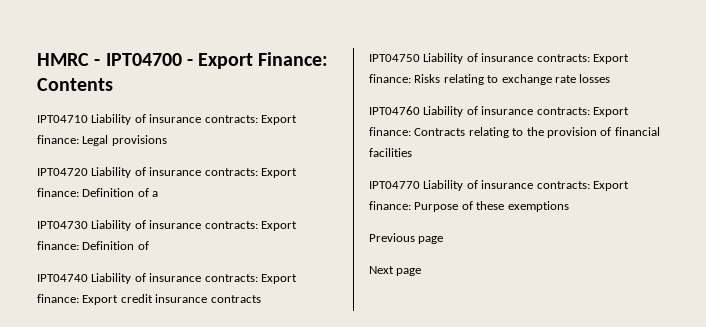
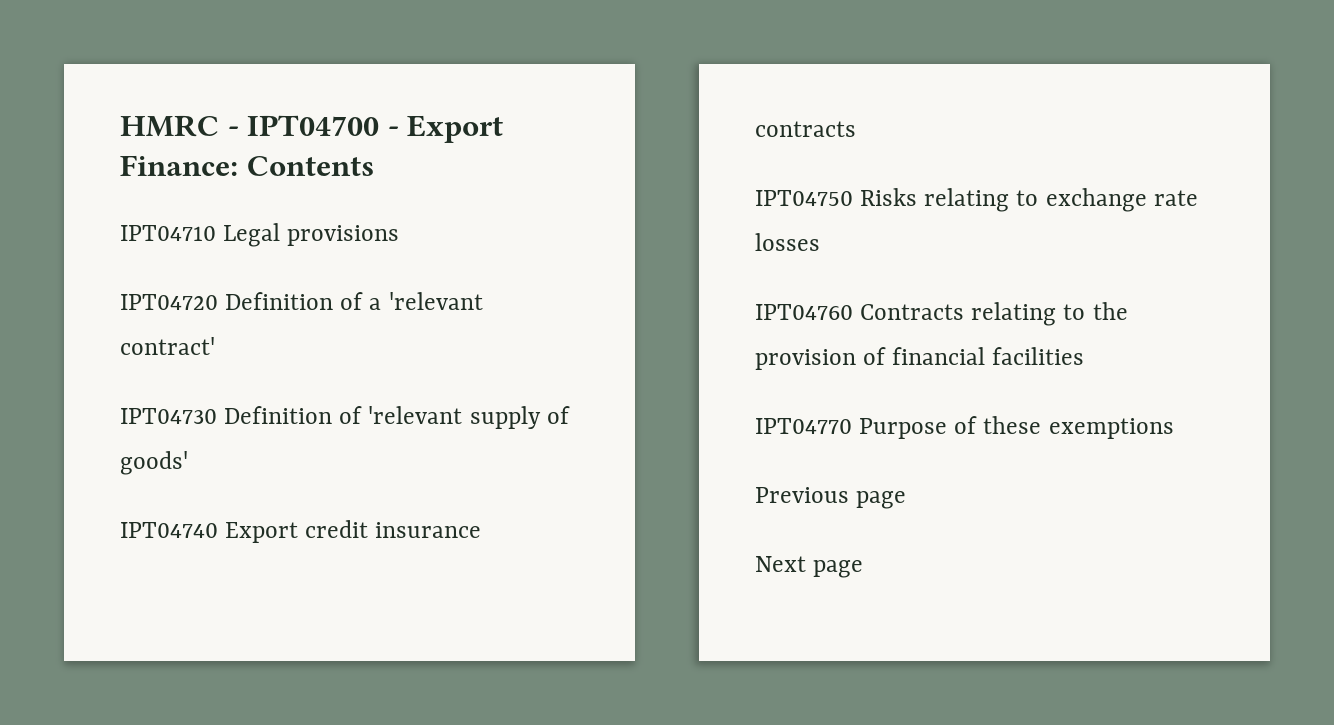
[91,114,297,125] [37,135,167,146] [37,167,297,178] [37,188,79,197] Liability of insurance contracts: Export finance: Legal provisions // IPT04720 Liability of insurance contracts: Export finance: -> [223,223,400,247] [120,294,218,310] Legal provisions // IPT04720
(159, 194) none -> [388,292,483,310] [120,337,215,355] 'relevant contract'
[91,220,297,231] [37,241,149,250] [37,273,297,284] [37,294,79,303] Liability of insurance contracts: Export finance: Definition of // IPT04740 Liability of insurance contracts: Export finance: -> [224,406,570,429] [120,451,188,475] [120,522,218,538] Definition of 'relevant supply of goods' // IPT04740
[423,53,629,64] [369,74,411,83] Liability of insurance contracts: Export finance: -> (853, 198) none
[423,106,629,117] [369,127,411,136] Liability of insurance contracts: Export finance: -> (853, 312) none
[423,180,629,191] [369,201,411,210] Liability of insurance contracts: Export finance: -> (852, 426) none

